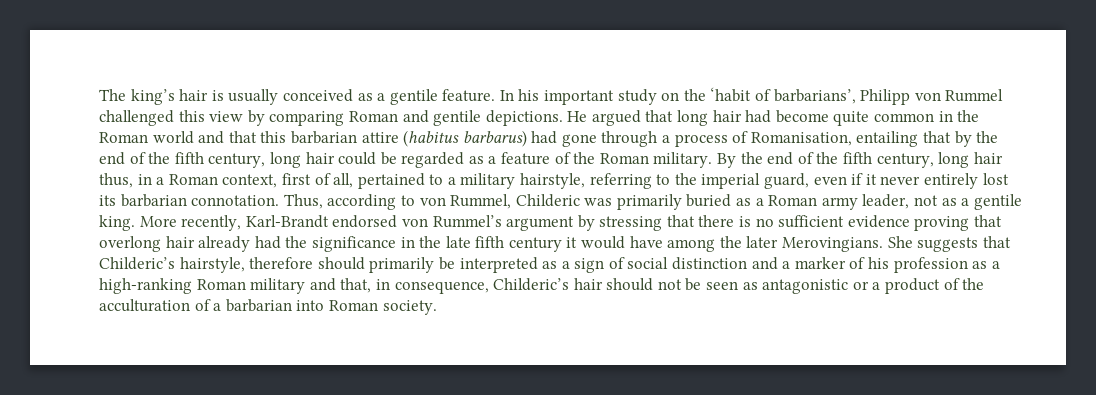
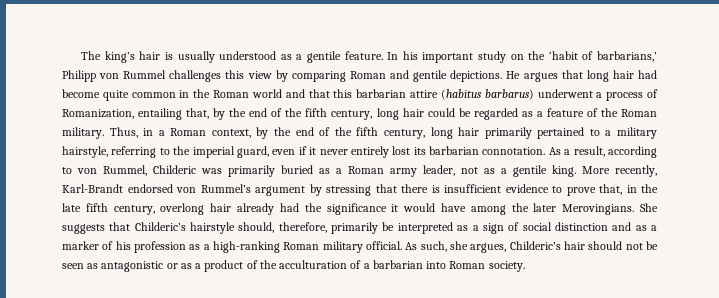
[282,89,353,102] conceived -> [219,51,277,60] understood
[773,89,856,104] barbarians’, -> [596,51,657,62] barbarians,’
[99,110,174,126] challenged -> [169,70,222,82] challenges
[591,110,641,126] argued -> [523,72,558,82] argues
[531,131,952,147] had gone through a process of Romanisation, entailing that -> [537,89,658,101] [62,108,210,120] underwent a process of Romanization, entailing that,
[717,152,1003,168] [99,173,354,188] By the end of the fifth century, long hair thus, in a Roman context, first of all, -> [109,127,532,139] Thus, in a Roman context, by the end of the fifth century, long hair primarily
[283,194,323,209] Thus, -> [548,146,605,157] As a result,
[755,215,1003,231] no sufficient evidence proving that -> [444,184,658,196] [62,203,155,215] insufficient evidence to prove that, in the late fifth century,
[400,236,562,252] in the late fifth century -> (387, 209) none
[179,257,365,273] hairstyle, therefore should -> [190,222,327,234] hairstyle should, therefore,
(778, 263) none -> [635,225,647,231] as
[309,278,489,294] and that, in consequence, -> [366,241,507,253] official. As such, she argues,
(869, 285) none -> [180,263,192,269] as

